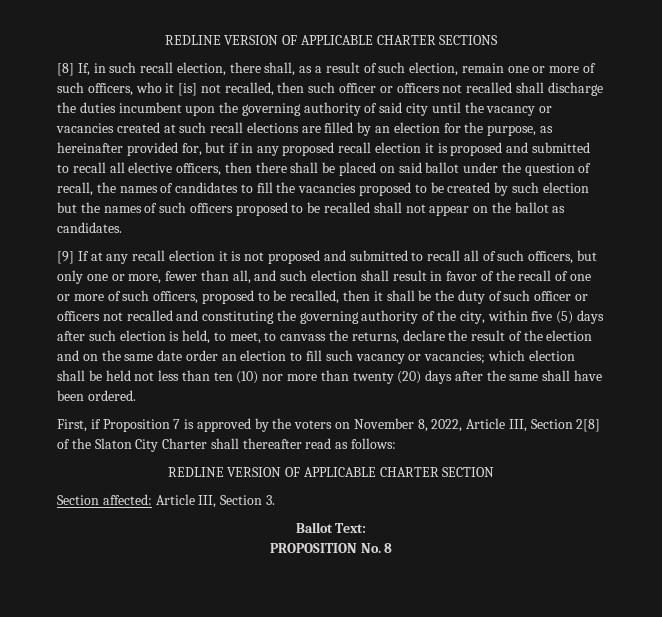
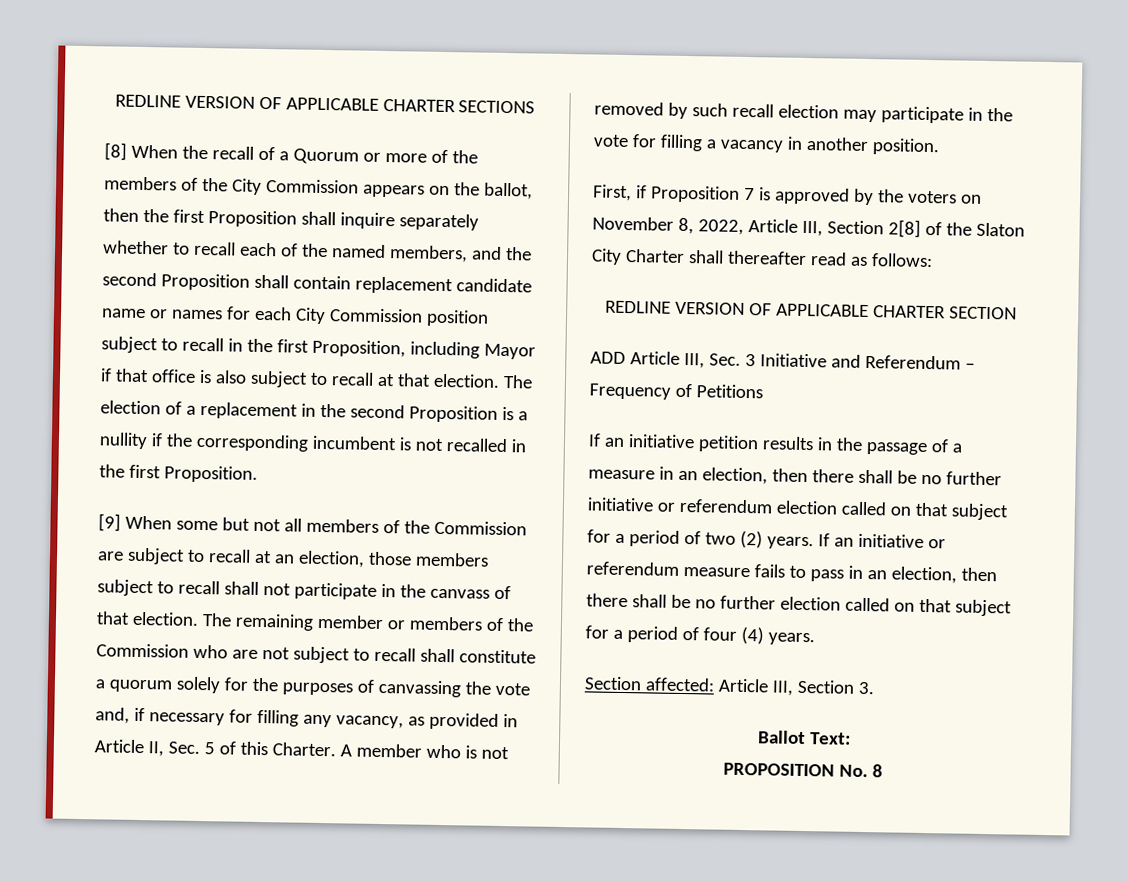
[77,62,597,76] [57,82,603,96] [57,102,553,116] [56,122,553,136] [57,142,590,156] [57,162,592,176] [57,182,589,196] [57,202,566,216] [57,222,122,233] [57,250,598,264] [57,270,592,284] [57,290,589,304] [57,310,604,324] [57,330,593,344] [57,350,575,364] [57,370,603,384] [57,390,136,401] If, in such recall election, there shall, as a result of such election, remain one or more of such officers, who it [is] not recalled, then such officer or officers not recalled shall discharge the duties incumbent upon the governing authority of said city until the vacancy or vacancies created at such recall elections are filled by an election for the purpose, as hereinafter provided for, but if in any proposed recall election it is proposed and submitted to recall all elective officers, then there shall be placed on said ballot under the question of recall, the names of candidates to fill the vacancies proposed to be created by such election but the names of such officers proposed to be recalled shall not appear on the ballot as candidates. // [9] If at any recall election it is not proposed and submitted to recall all of such officers, but only one or more, fewer than all, and such election shall result in favor of the recall of one or more of such officers, proposed to be recalled, then it shall be the duty of such officer or officers not recalled and constituting the governing authority of the city, within five (5) days after such election is held, to meet, to canvass the returns, declare the result of the election and on the same date order an election to fill such vacancy or vacancies; which election shall be held not less than ten (10) nor more than twenty (20) days after the same shall have been ordered. -> [130,144,478,165] [104,176,533,200] [103,208,479,231] [103,240,532,263] [102,272,532,295] [101,306,489,327] [101,336,536,360] [100,368,533,389] [100,400,528,423] [99,432,527,453] [99,464,258,483] [98,513,527,536] [97,547,489,568] [97,579,511,600] [96,611,534,632] [96,643,536,664] [95,676,530,698] [95,707,518,730] [94,739,509,760] [594,101,1013,124] [593,134,940,156] When the recall of a Quorum or more of the members of the City Commission appears on the ballot, then the first Proposition shall inquire separately whether to recall each of the named members, and the second Proposition shall contain replacement candidate name or names for each City Commission position subject to recall in the first Proposition, including Mayor if that office is also subject to recall at that election. The election of a replacement in the second Proposition is a nullity if the corresponding incumbent is not recalled in the first Proposition. // [9] When some but not all members of the Commission are subject to recall at an election, those members subject to recall shall not participate in the canvass of that election. The remaining member or members of the Commission who are not subject to recall shall constitute a quorum solely for the purposes of canvassing the vote and, if necessary for filling any vacancy, as provided in Article II, Sec. 5 of this Charter. A member who is not removed by such recall election may participate in the vote for filling a vacancy in another position.
(495, 472) none -> [590,351,975,370] [589,383,763,400] [588,433,963,456] [588,466,1002,486] [587,497,1009,521] [587,529,946,550] [586,561,997,584] [586,593,1012,617] [585,625,815,646] // ADD Article III, Sec. 3 Initiative and Referendum – Frequency of Petitions // If an initiative petition results in the passage of a measure in an election, then there shall be no further initiative or referendum election called on that subject for a period of two (2) years. If an initiative or referendum measure fails to pass in an election, then there shall be no further election called on that subject for a period of four (4) years.

